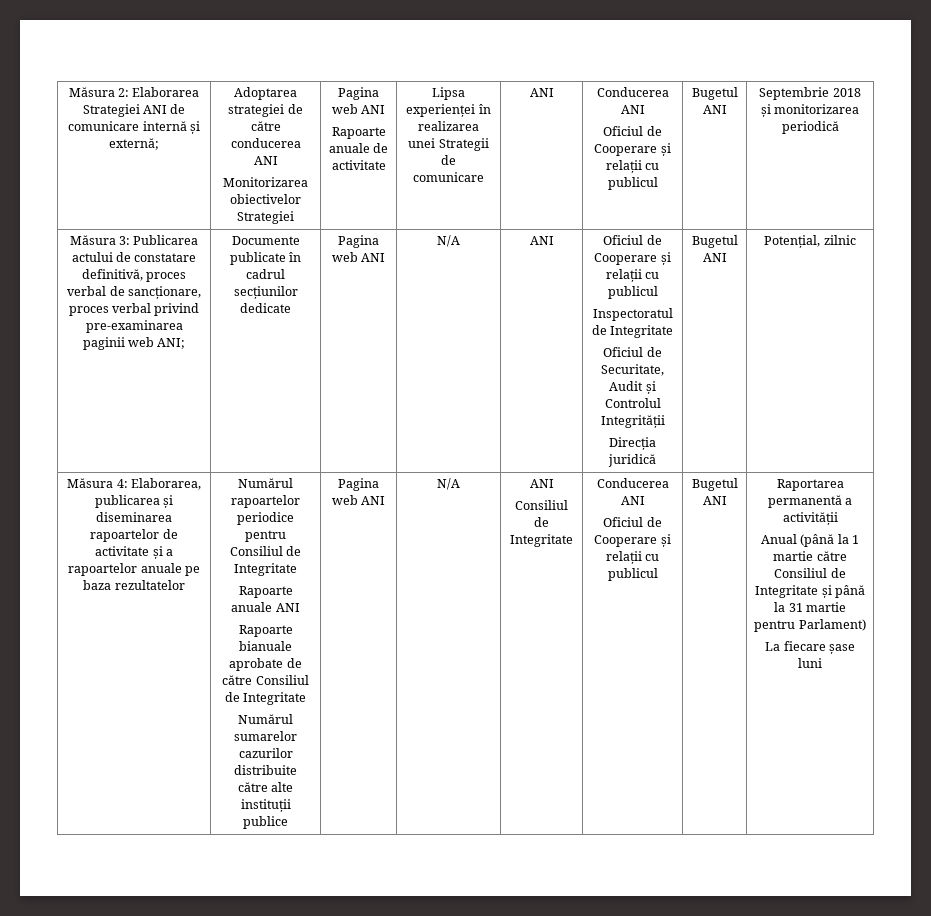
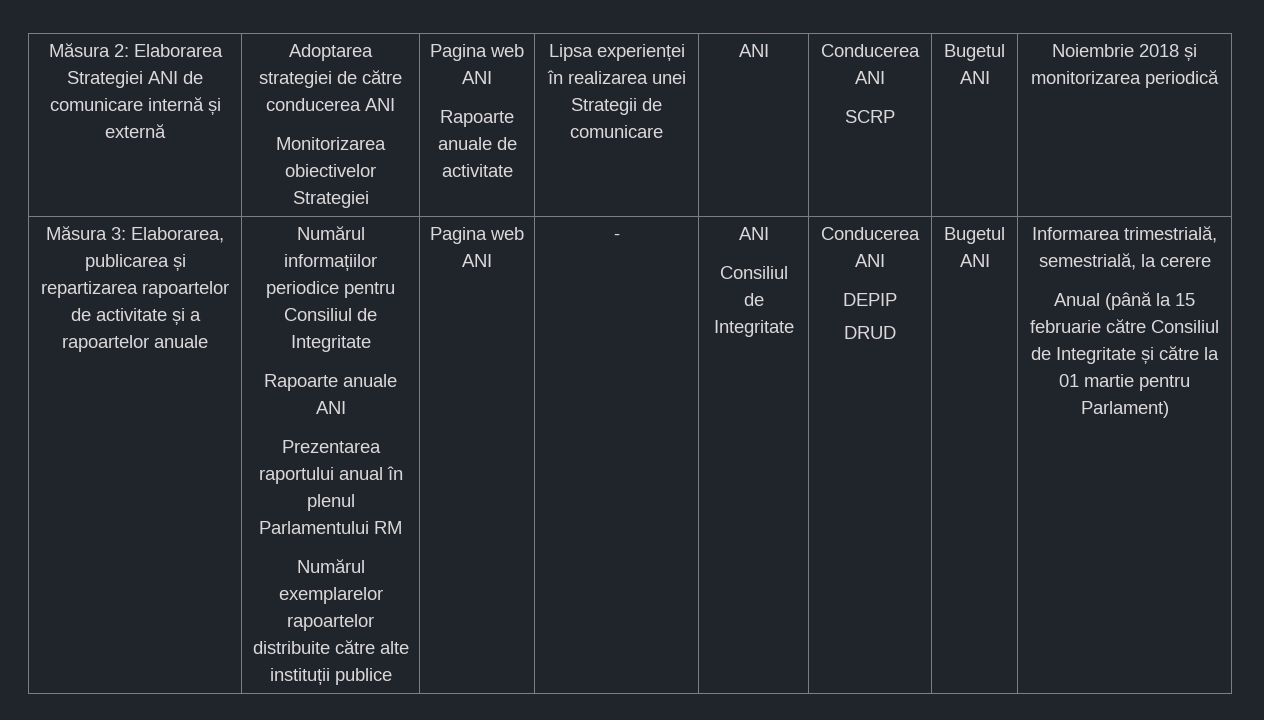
[109,138,159,150] externă; -> [105,124,166,138] externă
[603,126,662,136] [594,143,671,156] [605,160,660,173] [607,177,658,190] [691,87,738,100] [702,105,727,114] [759,87,830,100] Oficiul de Cooperare și relații cu publicul | Bugetul ANI | Septembrie -> [845,110,895,123] [944,44,1005,61] [959,71,990,84] [1052,44,1134,57] SCRP | Bugetul ANI | Noiembrie
[133,235,199,245] [71,252,197,262] [81,269,187,282] [67,286,201,299] [68,303,200,316] [85,320,183,333] [82,337,186,350] [231,236,300,245] [229,252,302,265] [245,269,285,279] [233,286,298,299] [239,303,291,313] [338,235,379,248] [331,252,386,262] [437,235,460,247] [529,236,554,245] [603,235,662,245] [594,252,671,265] [605,269,660,282] [607,286,658,299] [592,308,673,321] [591,325,674,338] [603,347,662,357] [601,364,664,376] [609,381,656,394] [604,398,661,408] [600,415,665,428] [609,437,656,450] [608,454,656,467] [691,235,738,248] [702,253,727,262] [764,235,856,248] [67,478,128,488] Publicarea actului de constatare definitivă, proces verbal de sancționare, proces verbal privind pre-examinarea paginii web ANI; | Documente publicate în cadrul secțiunilor dedicate | Pagina web ANI | N/A | ANI | Oficiul de Cooperare și relații cu publicul // Inspectoratul de Integritate // Oficiul de Securitate, Audit și Controlul Integrității // Direcția juridică | Bugetul ANI | Potențial, zilnic // Măsura 4: -> (126, 233) none
[96,512,172,522] diseminarea -> [41,281,138,298] repartizarea
[184,566,200,576] [83,580,185,590] [237,478,293,488] [230,495,300,508] pe baza rezultatelor | Numărul rapoartelor -> [296,226,365,240] [284,254,377,271] | Numărul informațiilor
[238,625,293,637] [238,641,292,651] [229,658,302,671] [222,675,309,685] [224,692,307,705] [237,714,293,724] [233,731,297,741] [238,748,293,758] Rapoarte bianuale aprobate de către Consiliul de Integritate // Numărul sumarelor cazurilor -> [281,440,381,453] [258,466,403,484] [306,494,355,511] [259,521,402,534] [296,559,365,573] [278,587,383,604] [287,614,374,631] Prezentarea raportului anual în plenul Parlamentului RM // Numărul exemplarelor rapoartelor
[437,478,460,490] N/A -> [613,233,620,240] -
[603,517,662,527] [594,534,671,547] [605,551,660,564] [607,568,658,581] [691,478,738,491] [702,496,727,505] [776,479,844,491] [767,495,853,508] [782,512,838,525] Oficiul de Cooperare și relații cu publicul | Bugetul ANI | Raportarea permanentă a activității -> [843,293,897,306] [844,326,896,339] [944,227,1005,244] [959,254,990,267] [1032,226,1217,243] [1038,253,1211,270] DEPIP // DRUD | Bugetul ANI | Informarea trimestrială, semestrială, la cerere
[852,535,860,544] [773,551,814,561] 1 martie -> [1175,293,1195,306] [1030,320,1101,333] 15 februarie
[834,585,865,598] [774,602,803,612] până la 31 -> [1159,346,1219,360] [1059,374,1079,387] către la 01
[765,641,855,654] [798,658,822,668] // La fiecare șase luni -> (1169, 409) none

